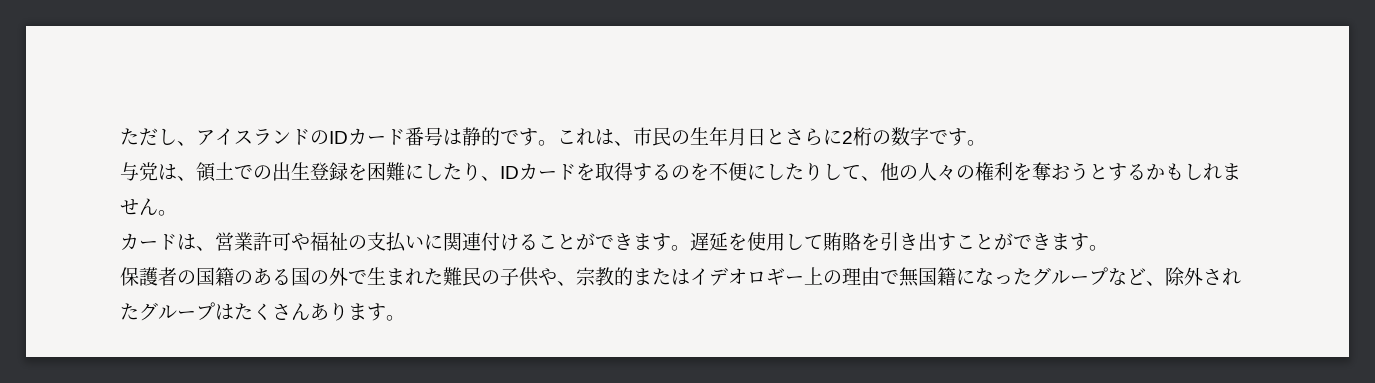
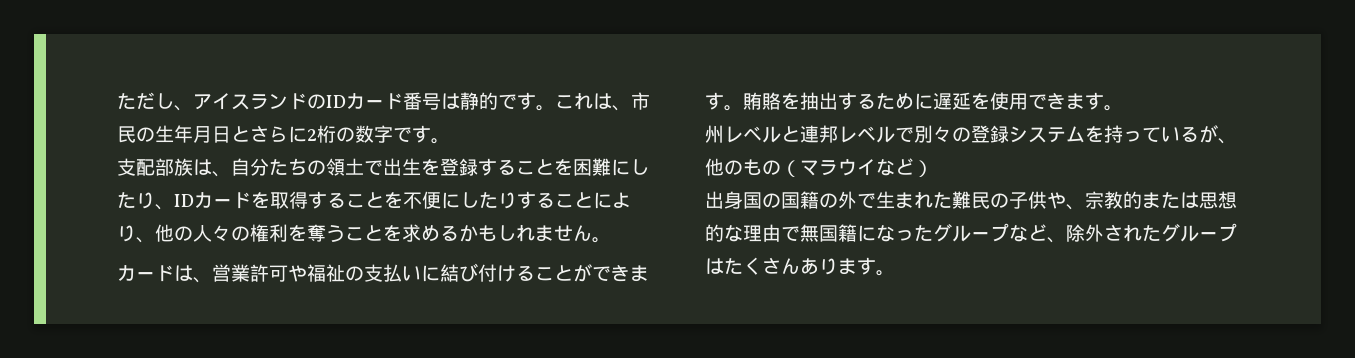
[120,162,348,182] 与党は、領土での出生登録 -> [117,158,554,177] 支配部族は、自分たちの領土で出生を登録すること
[671,165,690,180] の -> [346,192,384,208] こと
[823,163,861,180] して -> [517,191,631,209] [117,225,136,242] することにより
[1051,162,1127,181] おうとす -> [326,224,440,242] うことを求め
[443,232,481,251] 関連 -> [440,263,478,282] 結び
[690,232,1108,251] [120,267,310,286] 遅延を使用して賄賂を引き出すことができます。 // 保護者の国籍のある国 -> [743,92,1123,111] [705,125,1237,144] [705,158,933,177] [705,191,819,209] 賄賂を抽出するために遅延を使用できます。 // 州レベルと連邦レベルで別々の登録システムを持っているが、他のもの（マラウイなど） // 出身国の国籍
[690,267,842,286] イデオロギー上の -> [1199,191,1237,209] [705,224,743,242] 思想的な

